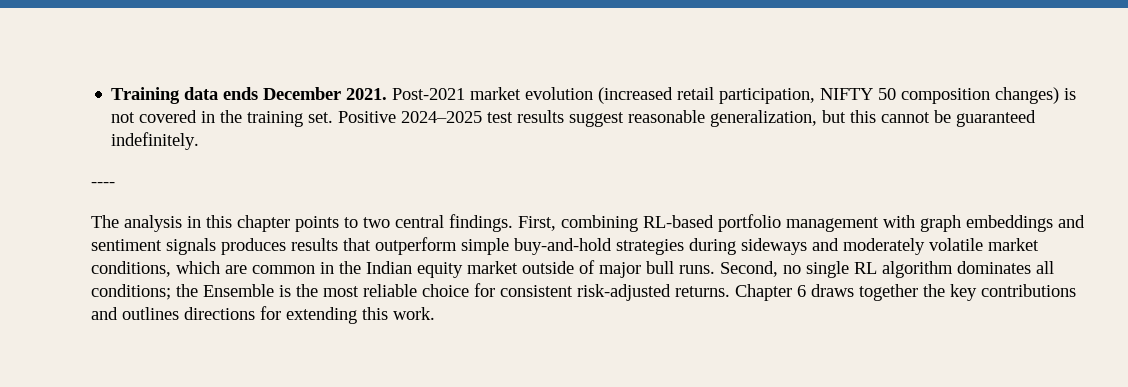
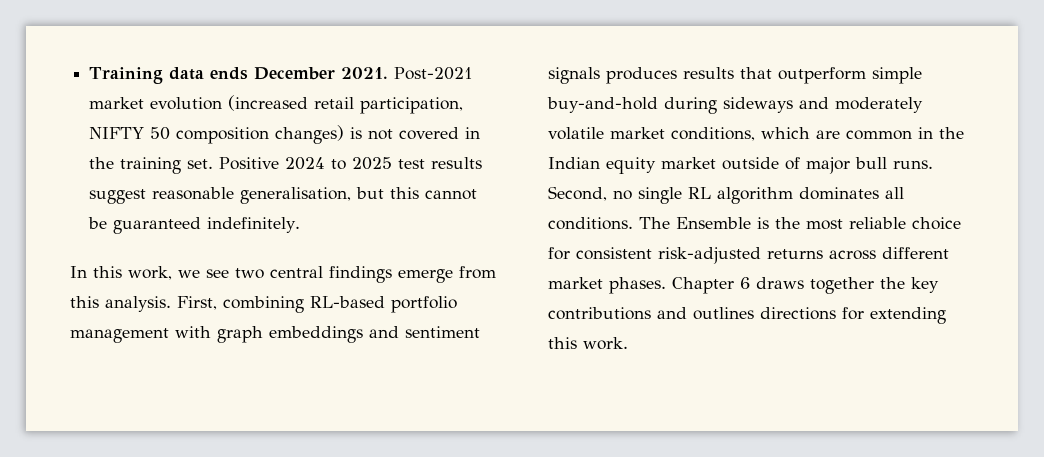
[401,111,483,123] 2024–2025 -> [285,157,393,170] 2024 to 2025
[710,110,818,127] generalization, -> [240,187,352,204] generalisation,
[91,182,115,187] [91,214,513,232] ---- // The analysis in this chapter points to two central findings. -> [70,266,496,283] [70,296,171,312] In this work, we see two central findings emerge from this analysis.
[616,239,684,255] strategies -> (658, 105) none
[91,284,198,300] conditions; the -> [548,217,670,230] conditions. The
[675,286,730,297] returns. -> [767,247,949,260] [548,277,666,294] returns across different market phases.

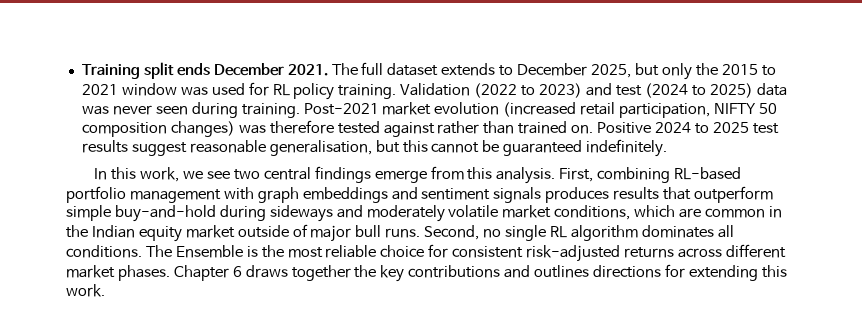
[169,67,205,80] data -> [143,62,174,79] split
(389, 73) none -> [331,62,776,80] [81,82,787,100] [81,102,300,118] The full dataset extends to December 2025, but only the 2015 to 2021 window was used for RL policy training. Validation (2022 to 2023) and test (2024 to 2025) data was never seen during training.
[350,127,481,140] [89,157,214,174] is not covered in the training set. -> [238,120,594,137] was therefore tested against rather than trained on.

